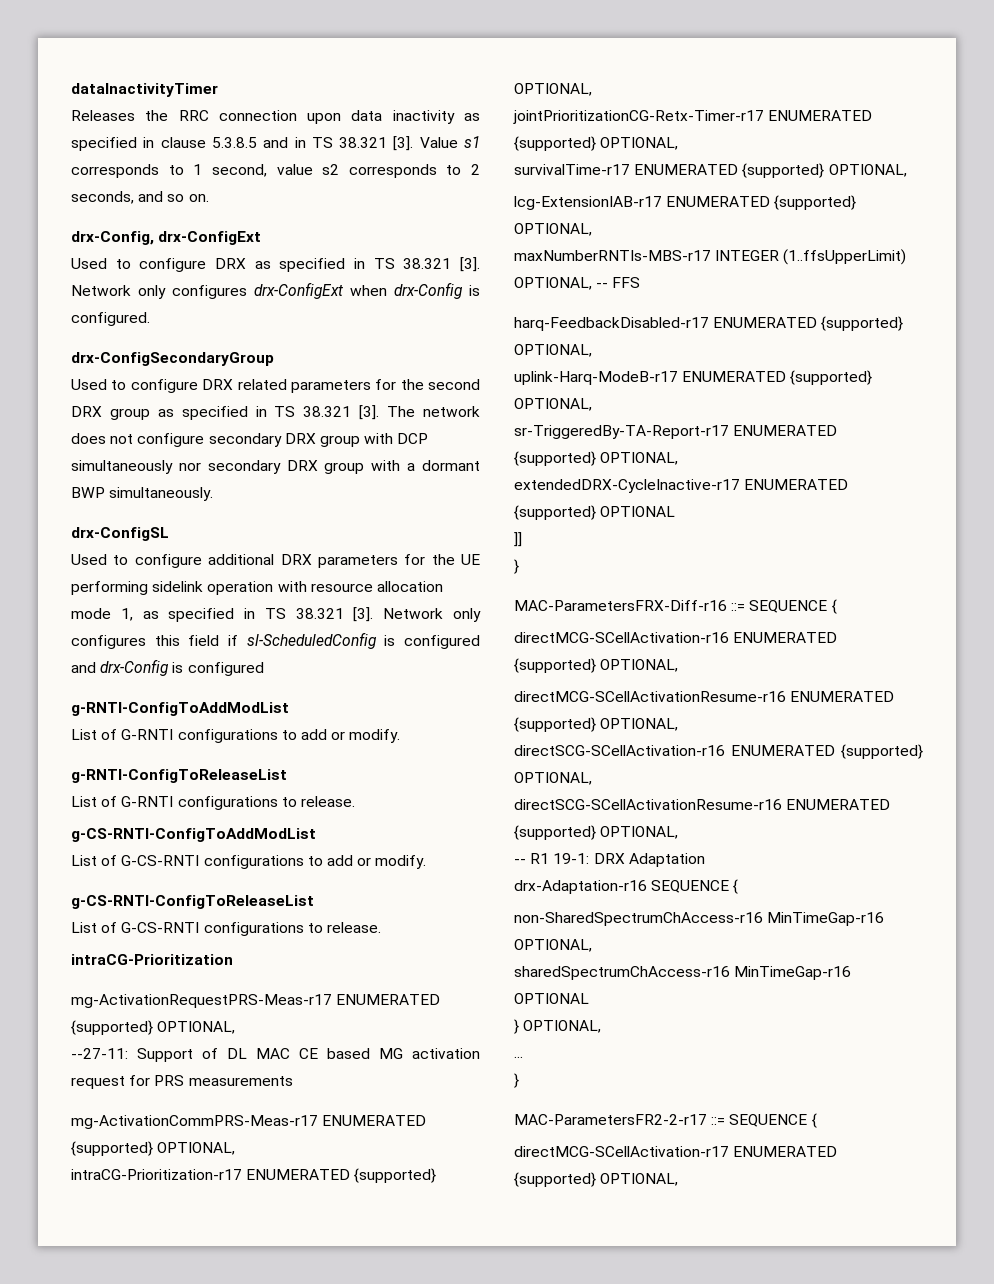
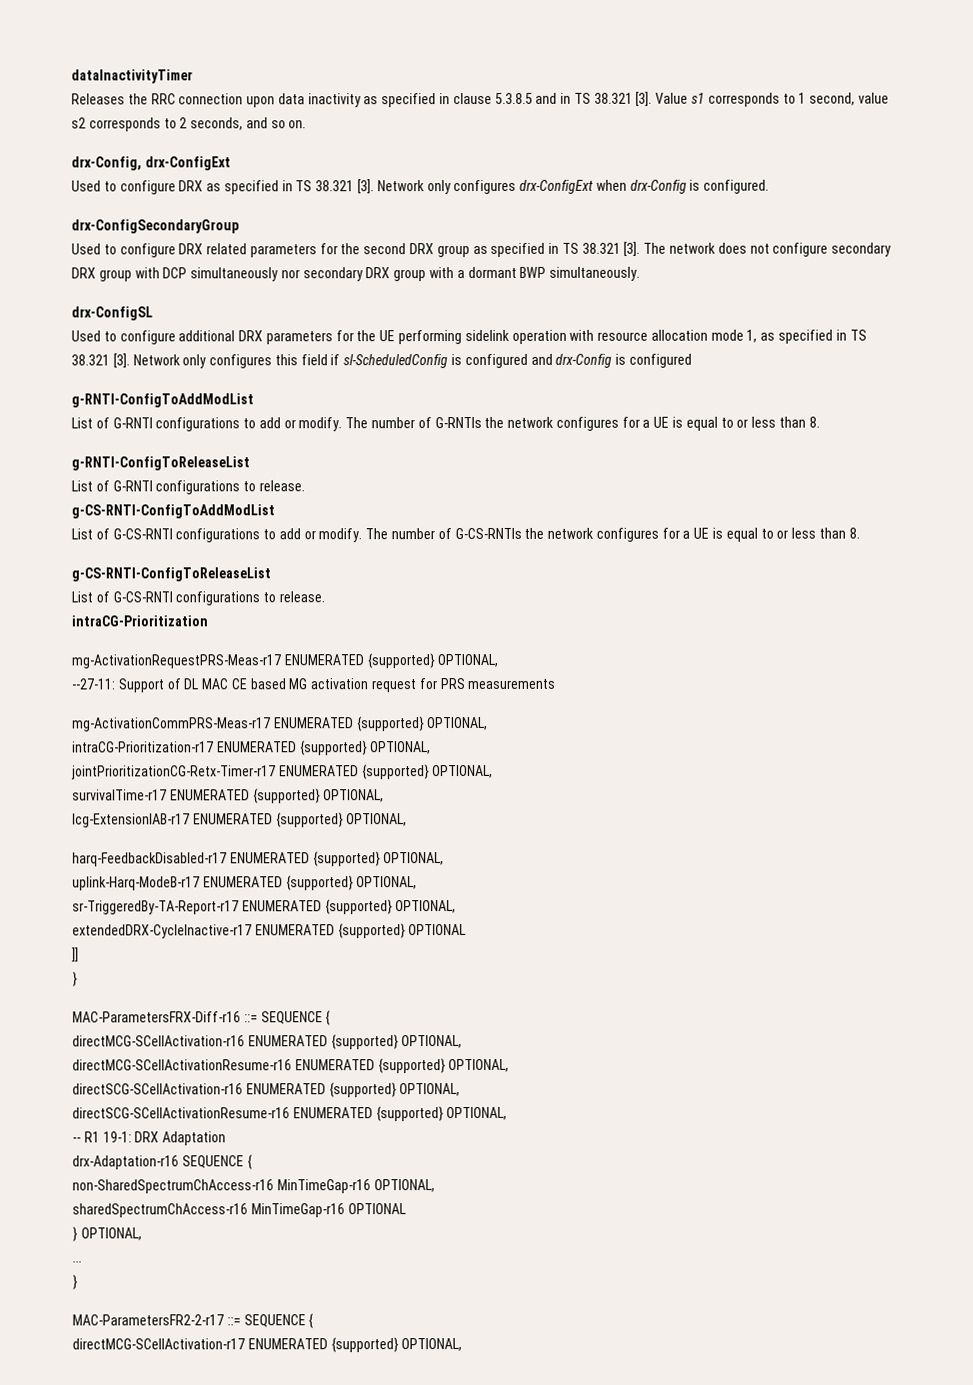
(401, 736) none -> [345,416,820,431] The number of G-RNTIs the network configures for a UE is equal to or less than 8.
(427, 862) none -> [365,527,860,542] The number of G-CS-RNTIs the network configures for a UE is equal to or less than 8.
[514,249,907,265] [514,277,641,290] // maxNumberRNTIs-MBS-r17 INTEGER (1..ffsUpperLimit) OPTIONAL, -- FFS -> (408, 820) none

